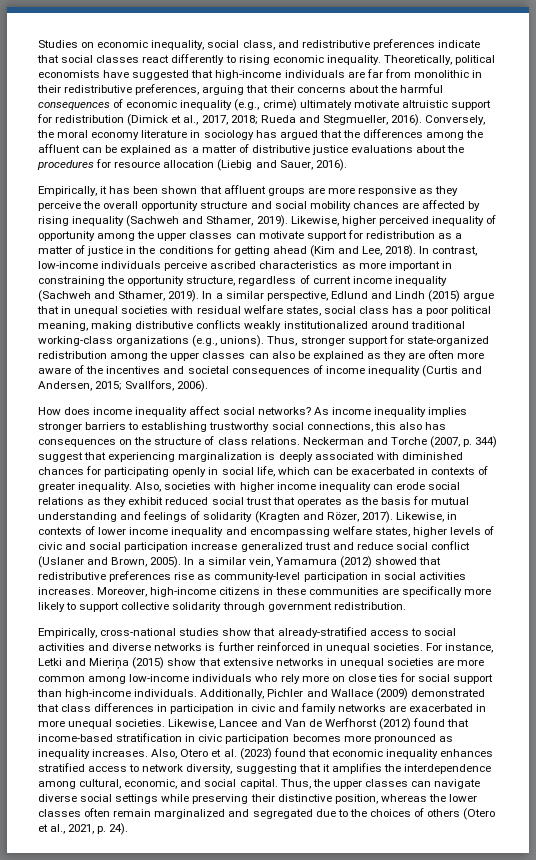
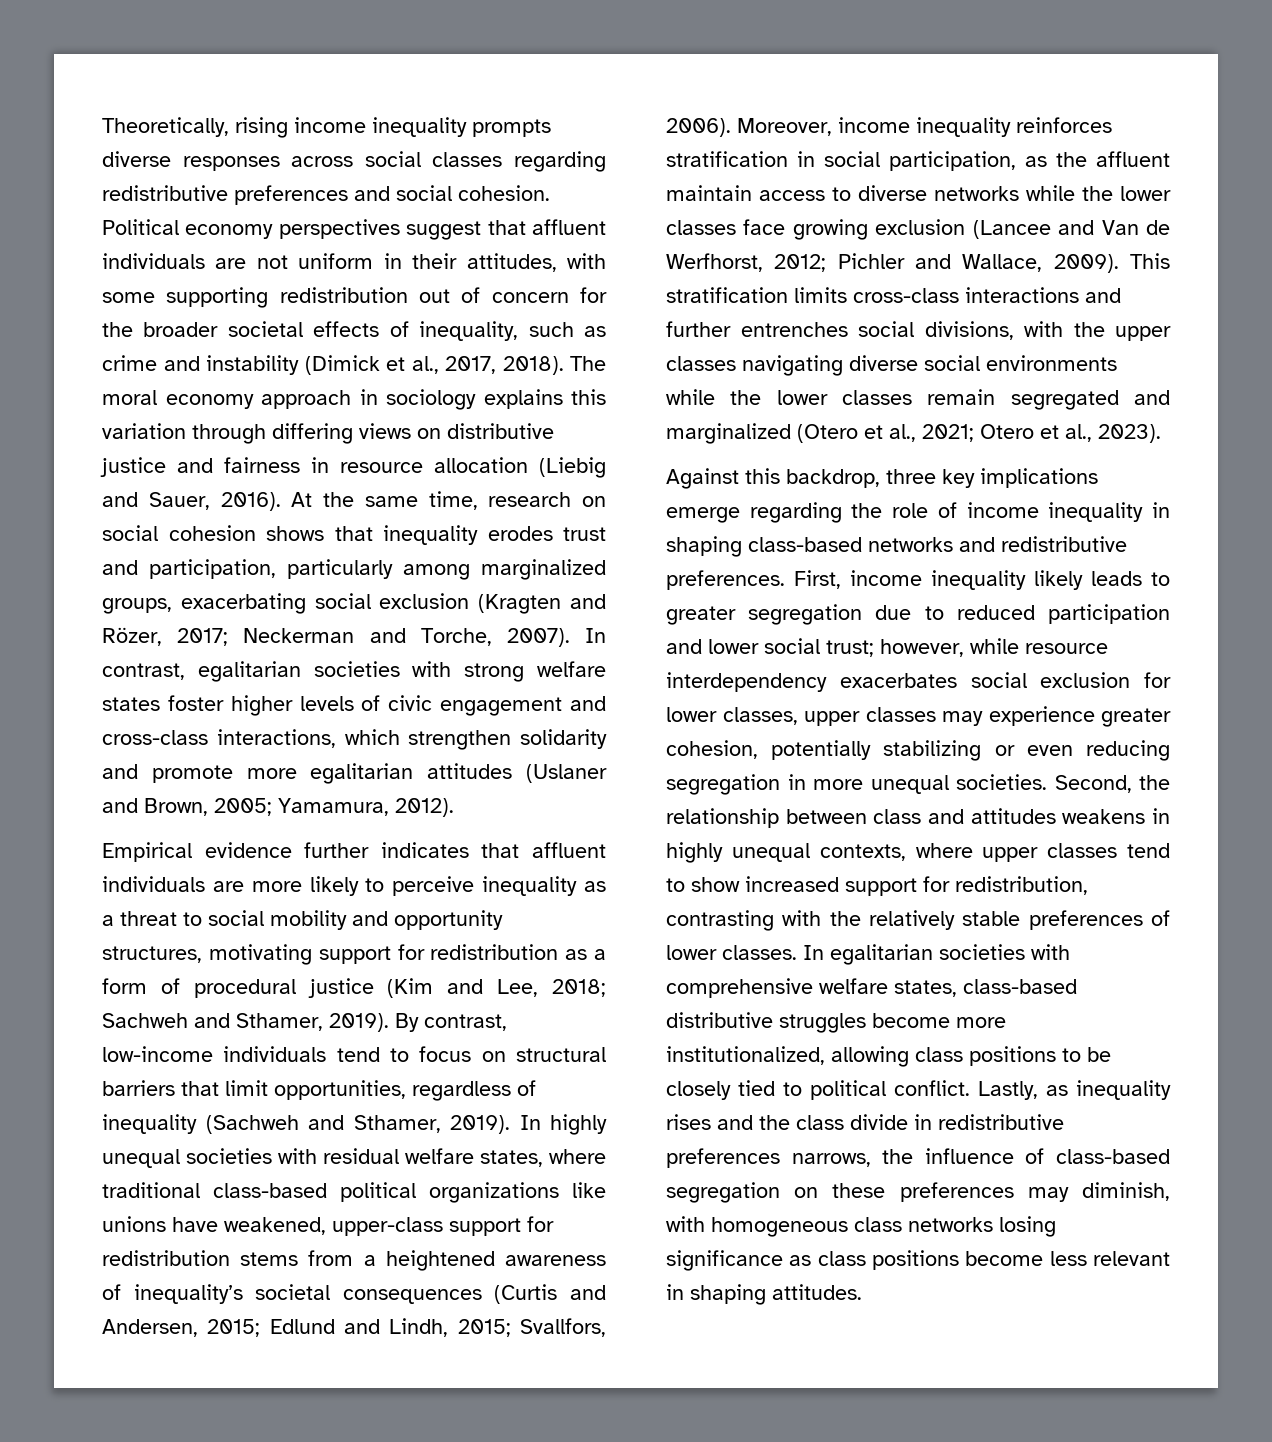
[38,39,480,50] [37,54,496,65] [38,69,483,80] [37,84,443,95] [38,99,491,111] [37,114,486,126] [37,130,54,138] Studies on economic inequality, social class, and redistributive preferences indicate that social classes react differently to rising economic inequality. Theoretically, political economists have suggested that high-income individuals are far from monolithic in their redistributive preferences, arguing that their concerns about the harmful consequences of economic inequality (e.g., crime) ultimately motivate altruistic support for redistribution (Dimick et al., 2017, 2018; Rueda and Stegmueller, 2016). Conversely, the -> [102,117,551,138] [102,151,606,172] [102,185,550,205] [102,219,606,240] [102,253,606,272] [102,287,607,308] [102,321,606,341] [102,355,606,375] Theoretically, rising income inequality prompts diverse responses across social classes regarding redistributive preferences and social cohesion. Political economy perspectives suggest that affluent individuals are not uniform in their attitudes, with some supporting redistribution out of concern for the broader societal effects of inequality, such as crime and instability (Dimick et al., 2017, 2018). The
[141,130,188,138] literature -> [261,390,351,409] approach
[255,129,484,140] [38,144,465,155] [37,159,112,170] has argued that the differences among the affluent can be explained as a matter of distributive justice evaluations about the procedures for -> [483,389,606,409] [102,423,554,444] [100,457,329,477] explains this variation through differing views on distributive justice and fairness in
[38,185,459,196] [38,200,481,211] [38,215,497,227] [38,231,304,241] // Empirically, it has been shown that affluent groups are more responsive as they perceive the overall opportunity structure and social mobility chances are affected by rising inequality (Sachweh and Sthamer, 2019). Likewise, higher perceived inequality of opportunity among the upper classes can motivate -> [291,491,606,510] [102,525,606,545] [102,559,606,580] [102,593,606,614] [102,627,606,647] [102,661,606,682] [102,695,606,716] [102,729,607,750] [102,763,607,784] [102,798,454,817] [102,842,606,862] [102,876,606,896] [102,910,503,930] [102,944,312,965] At the same time, research on social cohesion shows that inequality erodes trust and participation, particularly among marginalized groups, exacerbating social exclusion (Kragten and Rözer, 2017; Neckerman and Torche, 2007). In contrast, egalitarian societies with strong welfare states foster higher levels of civic engagement and cross-class interactions, which strengthen solidarity and promote more egalitarian attitudes (Uslaner and Brown, 2005; Yamamura, 2012). // Empirical evidence further indicates that affluent individuals are more likely to perceive inequality as a threat to social mobility and opportunity structures, motivating
[38,245,478,257] [38,261,452,271] [38,275,392,286] matter of justice in the conditions for getting ahead (Kim and Lee, 2018). In contrast, low-income individuals perceive ascribed characteristics as more important in constraining the opportunity structure, regardless of current income -> [102,978,606,998] [102,1013,507,1032] [102,1046,606,1062] [102,1080,536,1101] form of procedural justice (Kim and Lee, 2018; Sachweh and Sthamer, 2019). By contrast, low-income individuals tend to focus on structural barriers that limit opportunities, regardless of
[215,290,495,302] [37,306,72,314] a similar perspective, Edlund and Lindh (2015) argue that in -> [550,1114,607,1135] highly
[323,306,492,316] [38,320,465,331] [38,335,489,347] [38,350,485,361] [38,365,483,377] [38,380,209,392] [38,406,468,417] [38,422,446,432] [38,436,498,448] [38,452,463,462] [38,466,489,477] [38,482,461,492] [38,496,470,507] [38,511,458,523] [38,526,495,537] [38,541,471,552] [38,556,442,568] [38,571,466,582] [38,586,491,597] [38,602,406,612] [38,627,456,638] [38,642,494,653] [38,657,485,670] [38,673,494,684] [37,688,485,700] [37,703,487,714] [38,718,470,730] [38,733,453,744] [38,748,494,760] [38,763,492,774] [38,779,481,789] [38,794,478,804] [38,808,496,820] [38,823,129,835] social class has a poor political meaning, making distributive conflicts weakly institutionalized around traditional working-class organizations (e.g., unions). Thus, stronger support for state-organized redistribution among the upper classes can also be explained as they are often more aware of the incentives and societal consequences of income inequality (Curtis and Andersen, 2015; Svallfors, 2006). // How does income inequality affect social networks? As income inequality implies stronger barriers to establishing trustworthy social connections, this also has consequences on the structure of class relations. Neckerman and Torche (2007, p. 344) suggest that experiencing marginalization is deeply associated with diminished chances for participating openly in social life, which can be exacerbated in contexts of greater inequality. Also, societies with higher income inequality can erode social relations as they exhibit reduced social trust that operates as the basis for mutual understanding and feelings of solidarity (Kragten and Rözer, 2017). Likewise, in contexts of lower income inequality and encompassing welfare states, higher levels of civic and social participation increase generalized trust and reduce social conflict (Uslaner and Brown, 2005). In a similar vein, Yamamura (2012) showed that redistributive preferences rise as community-level participation in social activities increases. Moreover, high-income citizens in these communities are specifically more likely to support collective solidarity through government redistribution. // Empirically, cross-national studies show that already-stratified access to social activities and diverse networks is further reinforced in unequal societies. For instance, Letki and Mieriņa (2015) show that extensive networks in unequal societies are more common among low-income individuals who rely more on close ties for social support than high-income individuals. Additionally, Pichler and Wallace (2009) demonstrated that class differences in participation in civic and family networks are exacerbated in more unequal societies. Likewise, Lancee and Van de Werfhorst (2012) found that income-based stratification in civic participation becomes more pronounced as inequality increases. Also, Otero et al. (2023) found that economic inequality enhances stratified access to network diversity, suggesting that it amplifies the interdependence among cultural, economic, and social capital. Thus, the upper classes can navigate diverse social settings while preserving their distinctive position, whereas the lower classes often remain marginalized and segregated due to the choices of others (Otero et al., 2021, p. 24). -> [549,1149,606,1164] [102,1182,606,1203] [102,1216,554,1236] [102,1250,606,1271] [102,1284,606,1304] [102,1318,606,1337] [666,117,1112,137] [666,151,1170,171] [666,185,1171,201] [666,219,1170,240] [666,253,1170,273] [666,287,1121,303] [666,321,1171,341] [666,355,1117,376] [666,389,1170,410] [666,423,1161,444] [666,468,1098,489] [666,502,1170,523] [666,536,1127,557] [666,570,1170,590] [666,604,1170,625] [666,638,1108,657] [666,672,1171,692] [666,706,1171,727] [666,740,1170,761] [666,774,1170,795] [666,808,1170,828] [666,842,1170,863] [666,876,1088,896] [666,910,1170,931] [666,944,1070,965] [666,978,1077,998] [666,1012,1006,1033] [666,1046,1111,1067] [666,1080,1171,1100] [666,1114,1064,1130] [666,1148,1170,1168] [666,1182,1170,1203] [666,1216,1056,1237] [666,1250,1170,1271] [666,1284,862,1305] where traditional class-based political organizations like unions have weakened, upper-class support for redistribution stems from a heightened awareness of inequality’s societal consequences (Curtis and Andersen, 2015; Edlund and Lindh, 2015; Svallfors, 2006). Moreover, income inequality reinforces stratification in social participation, as the affluent maintain access to diverse networks while the lower classes face growing exclusion (Lancee and Van de Werfhorst, 2012; Pichler and Wallace, 2009). This stratification limits cross-class interactions and further entrenches social divisions, with the upper classes navigating diverse social environments while the lower classes remain segregated and marginalized (Otero et al., 2021; Otero et al., 2023). // Against this backdrop, three key implications emerge regarding the role of income inequality in shaping class-based networks and redistributive preferences. First, income inequality likely leads to greater segregation due to reduced participation and lower social trust; however, while resource interdependency exacerbates social exclusion for lower classes, upper classes may experience greater cohesion, potentially stabilizing or even reducing segregation in more unequal societies. Second, the relationship between class and attitudes weakens in highly unequal contexts, where upper classes tend to show increased support for redistribution, contrasting with the relatively stable preferences of lower classes. In egalitarian societies with comprehensive welfare states, class-based distributive struggles become more institutionalized, allowing class positions to be closely tied to political conflict. Lastly, as inequality rises and the class divide in redistributive preferences narrows, the influence of class-based segregation on these preferences may diminish, with homogeneous class networks losing significance as class positions become less relevant in shaping attitudes.

